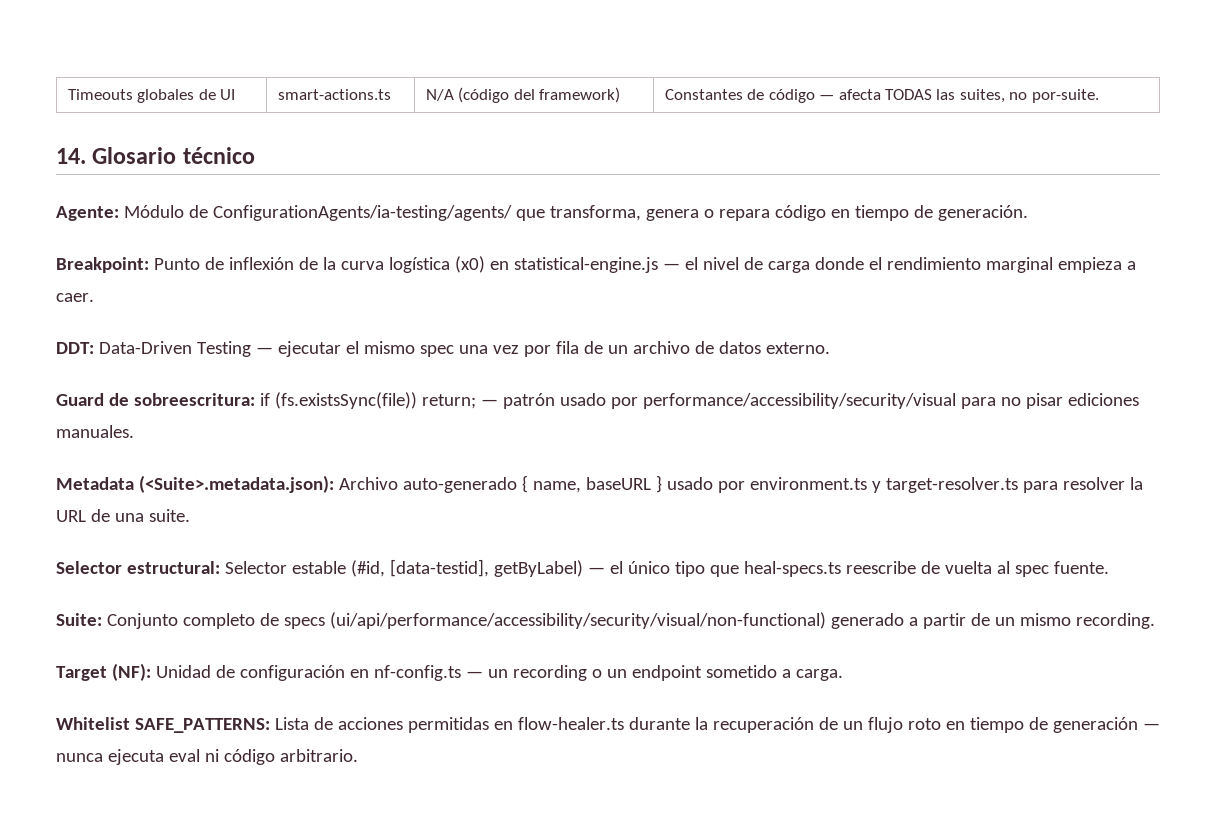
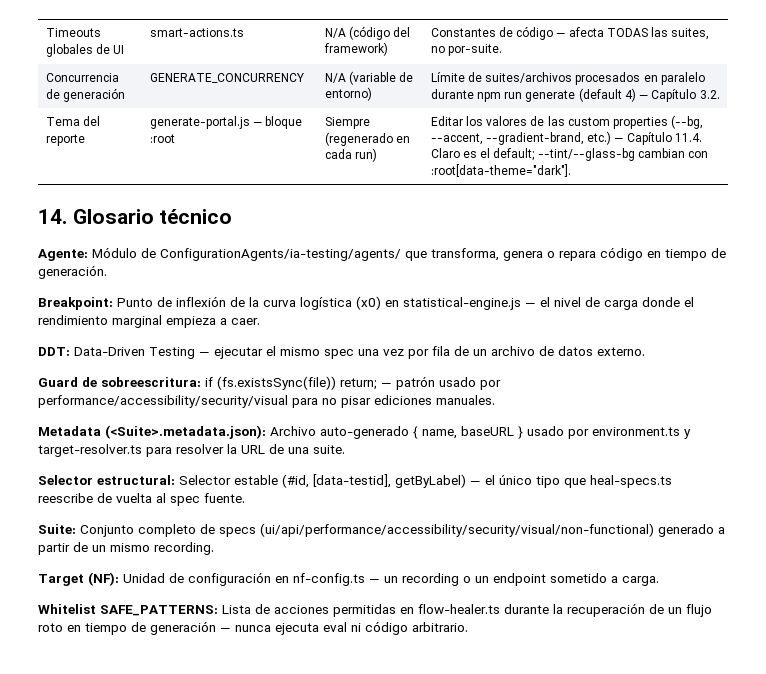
(1099, 96) none -> [45,73,119,82] [45,88,125,102] [149,73,304,83] [324,71,414,85] [324,87,372,101] [430,72,705,85] [430,88,720,102] [45,116,100,126] [45,134,85,146] [149,116,303,129] [149,134,175,143] [324,117,370,129] [324,132,410,146] [324,148,377,162] [430,115,704,129] [430,131,702,145] [430,148,709,161] [430,164,571,177] // Concurrencia de generación | GENERATE_CONCURRENCY | N/A (variable de entorno) | Límite de suites/archivos procesados en paralelo durante npm run generate (default 4) — Capítulo 3.2. // Tema del reporte | generate-portal.js — bloque :root | Siempre (regenerado en cada run) | Editar los valores de las custom properties (--bg, --accent, --gradient-brand, etc.) — Capítulo 11.4. Claro es el default; --tint/--glass-bg cambian con :root[data-theme="dark"].

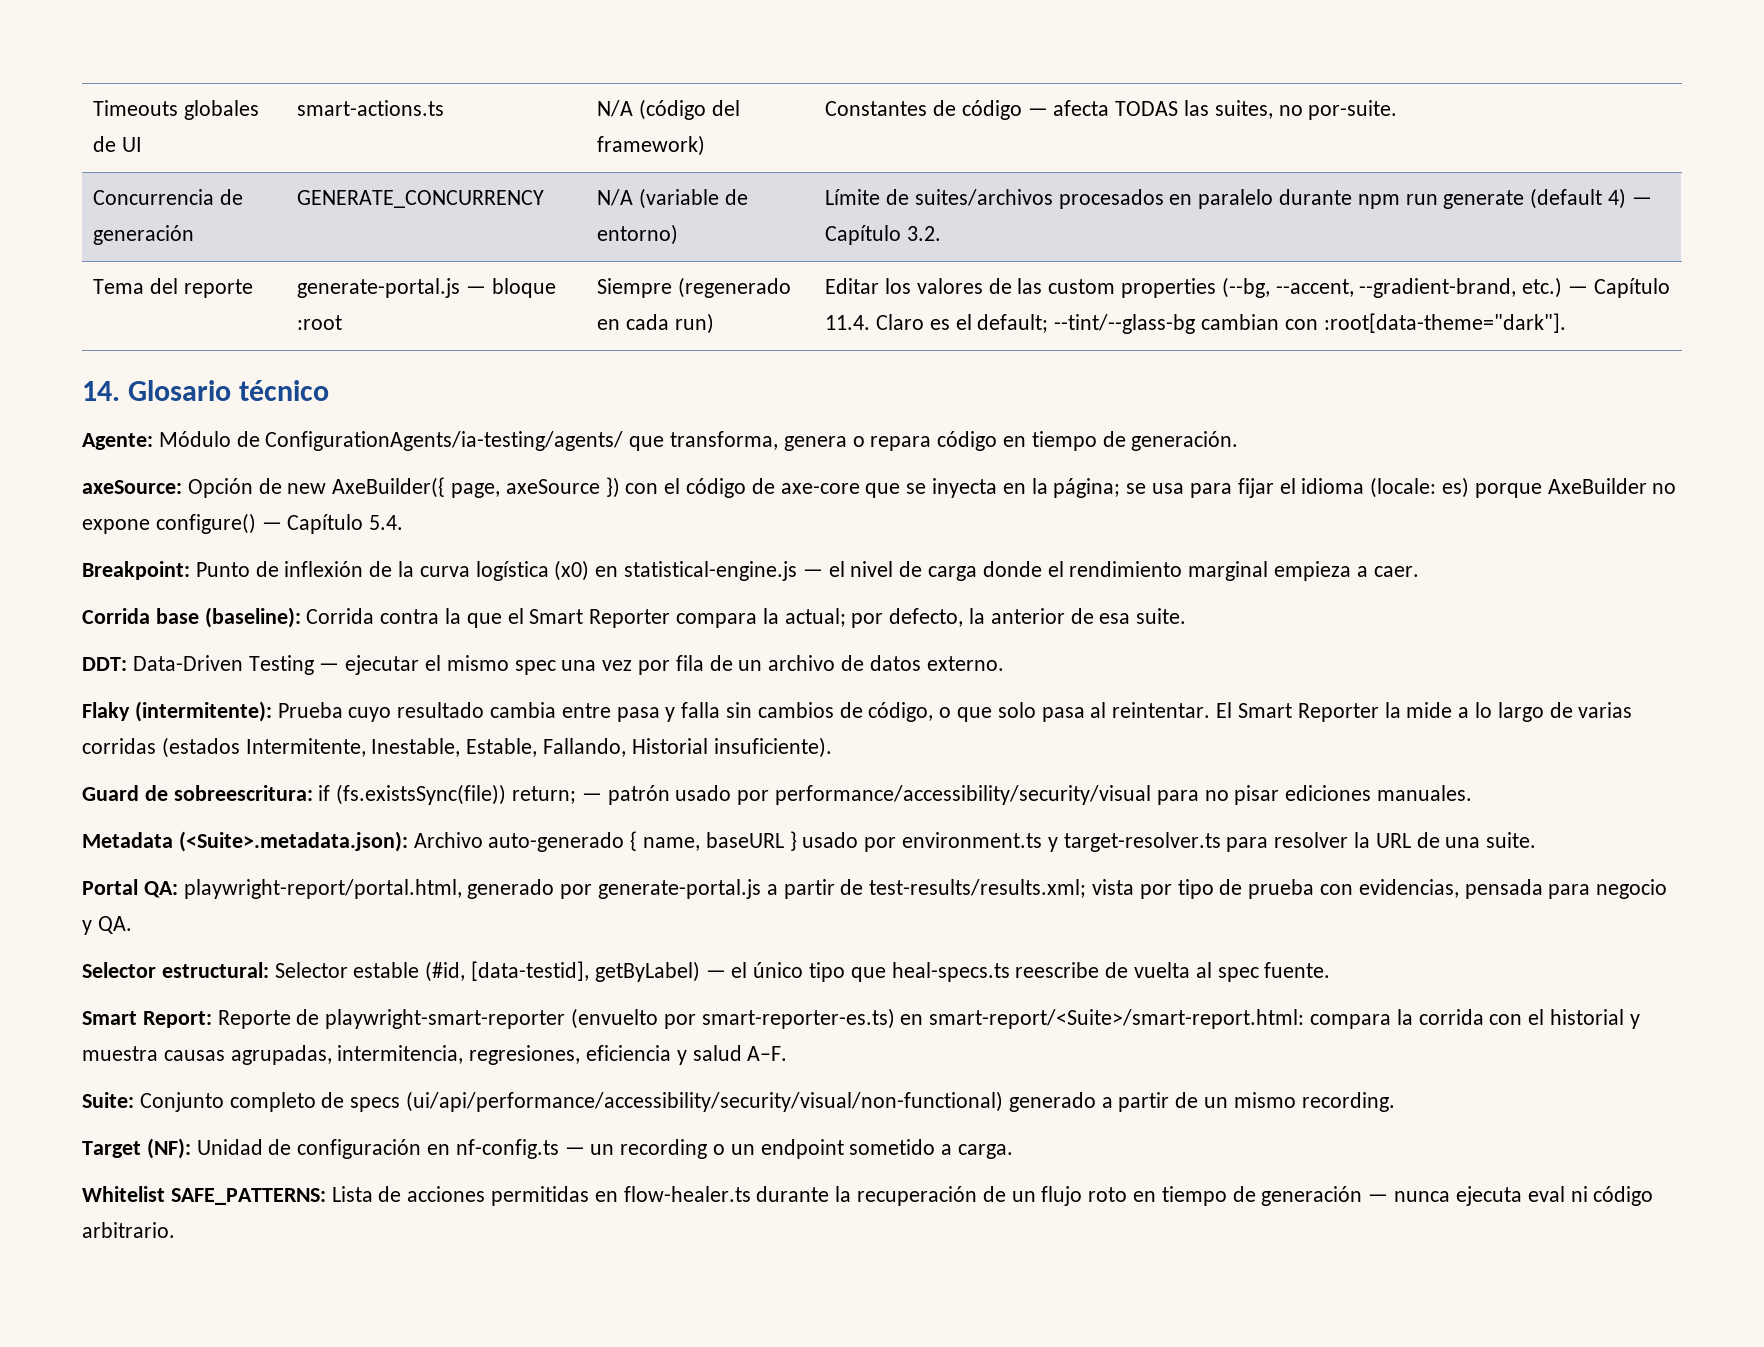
(107, 272) none -> [82,477,1677,498] [82,513,404,534] // axeSource: Opción de new AxeBuilder({ page, axeSource }) con el código de axe-core que se inyecta en la página; se usa para fijar el idioma (locale: es) porque AxeBuilder no expone configure() — Capítulo 5.4.
(260, 321) none -> [82,607,1187,628] // Corrida base (baseline): Corrida contra la que el Smart Reporter compara la actual; por defecto, la anterior de esa suite.
(645, 351) none -> [82,701,1633,722] [82,737,832,758] // Flaky (intermitente): Prueba cuyo resultado cambia entre pasa y falla sin cambios de código, o que solo pasa al reintentar. El Smart Reporter la mide a lo largo de varias corridas (estados Intermitente, Inestable, Estable, Fallando, Historial insuficiente).
(345, 449) none -> [82,879,1668,899] [82,916,132,935] // Portal QA: playwright-report/portal.html, generado por generate-portal.js a partir de test-results/results.xml; vista por tipo de prueba con evidencias, pensada para negocio y QA.
(245, 498) none -> [82,1008,1640,1029] [82,1045,788,1065] // Smart Report: Reporte de playwright-smart-reporter (envuelto por smart-reporter-es.ts) en smart-report/<Suite>/smart-report.html: compara la corrida con el historial y muestra causas agrupadas, intermitencia, regresiones, eficiencia y salud A–F.

